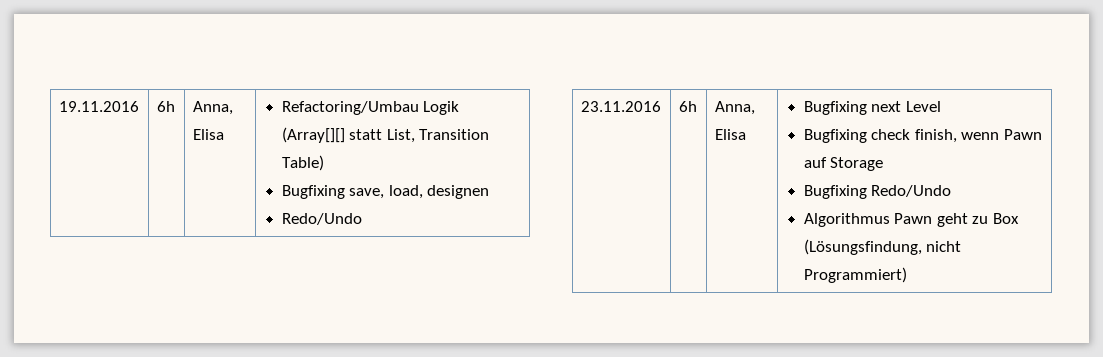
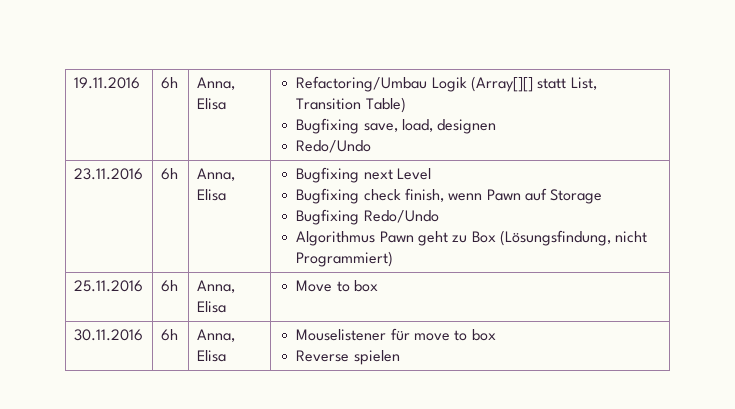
(907, 275) none -> [73,280,143,292] [160,280,178,292] [196,280,235,293] [196,301,226,313] [296,280,379,292] [73,329,143,341] [160,329,178,341] [196,329,235,342] [196,350,226,362] [296,328,496,341] [296,350,400,365] // 25.11.2016 | 6h | Anna, Elisa | Move to box // 30.11.2016 | 6h | Anna, Elisa | Mouselistener für move to box // Reverse spielen

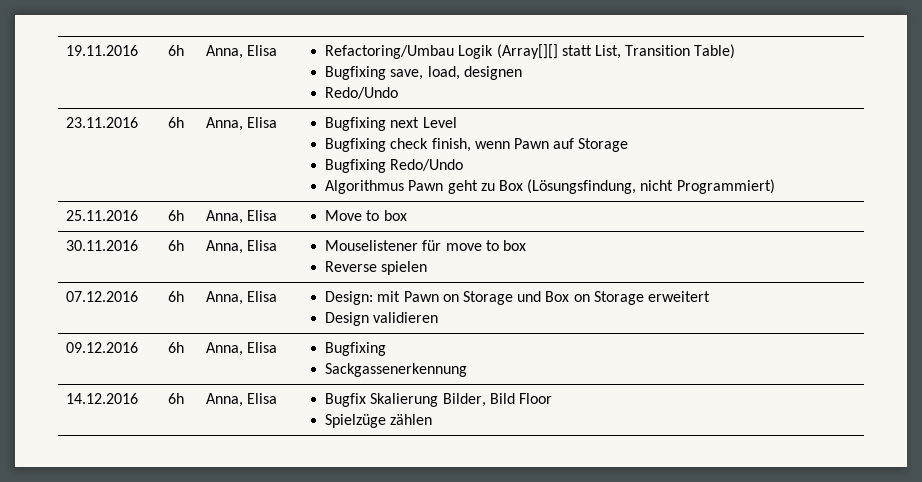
(400, 357) none -> [66,291,139,302] [168,291,185,302] [206,291,278,305] [325,291,710,305] [325,312,439,326] [66,342,139,353] [168,342,185,353] [206,342,278,356] [325,342,387,356] [325,363,468,377] [66,393,139,404] [168,393,185,404] [206,393,278,407] [325,393,552,407] [325,414,433,428] // 07.12.2016 | 6h | Anna, Elisa | Design: mit Pawn on Storage und Box on Storage erweitert // Design validieren // 09.12.2016 | 6h | Anna, Elisa | Bugfixing // Sackgassenerkennung // 14.12.2016 | 6h | Anna, Elisa | Bugfix Skalierung Bilder, Bild Floor // Spielzüge zählen

